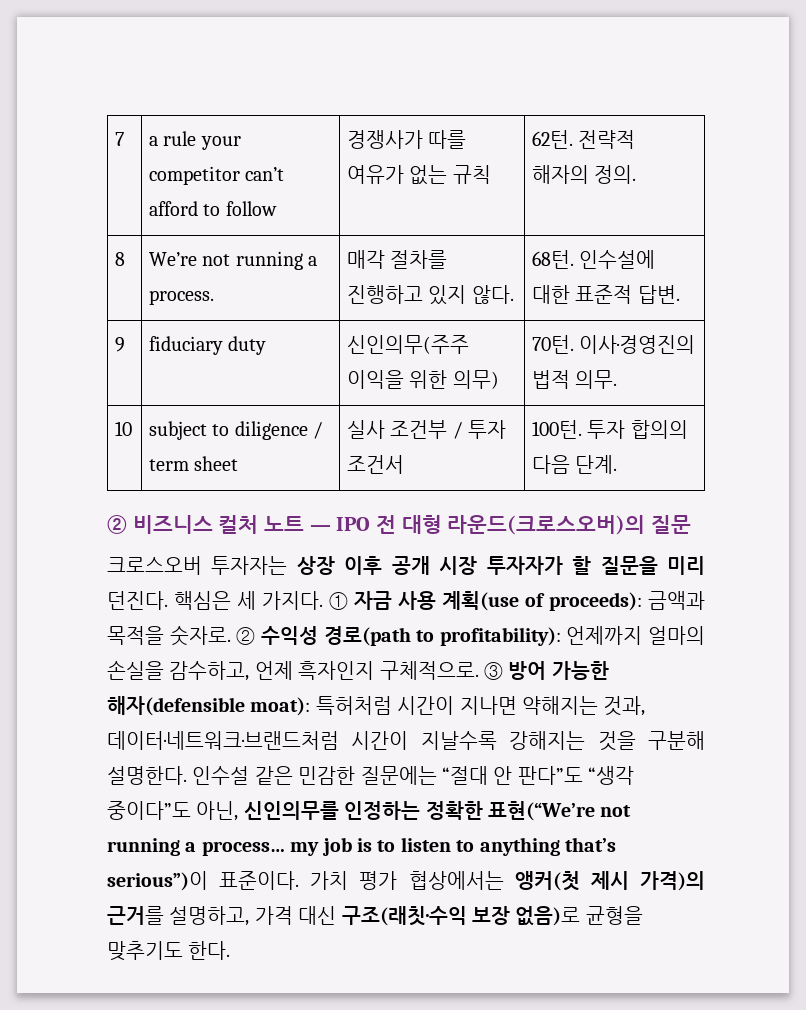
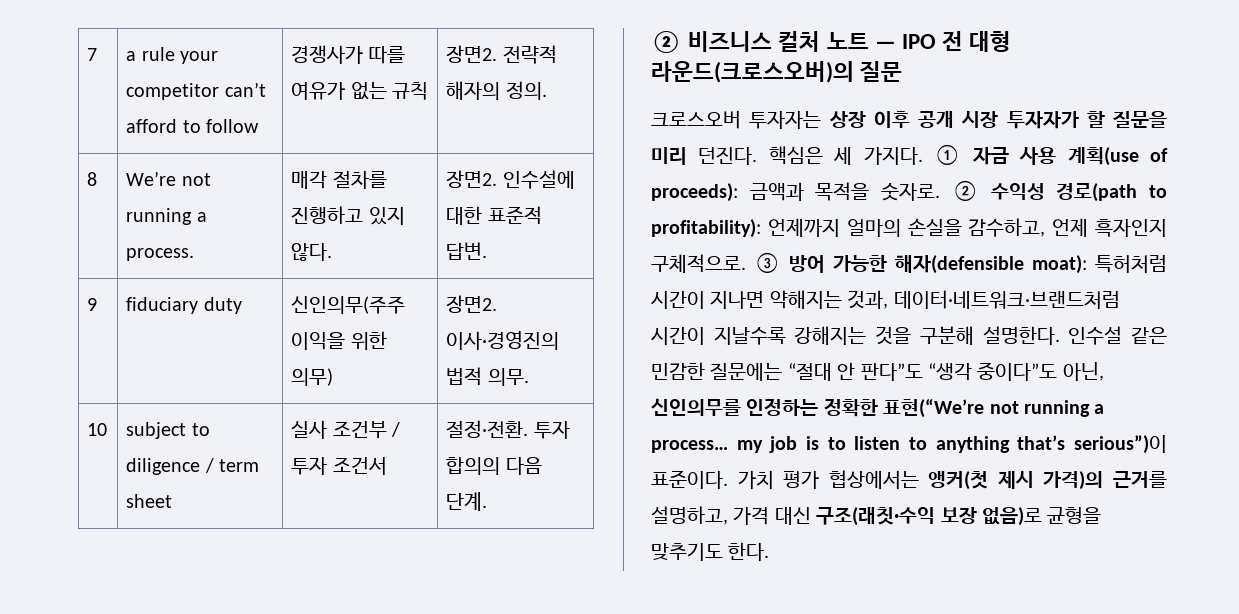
[532,130,574,149] 62턴. -> [446,45,498,63] 장면2.
[532,250,575,269] 68턴. -> [446,170,498,188] 장면2.
[532,335,575,354] 70턴. -> [446,295,498,313] 장면2.
[532,420,583,439] 100턴. -> [446,420,529,438] 절정·전환.

